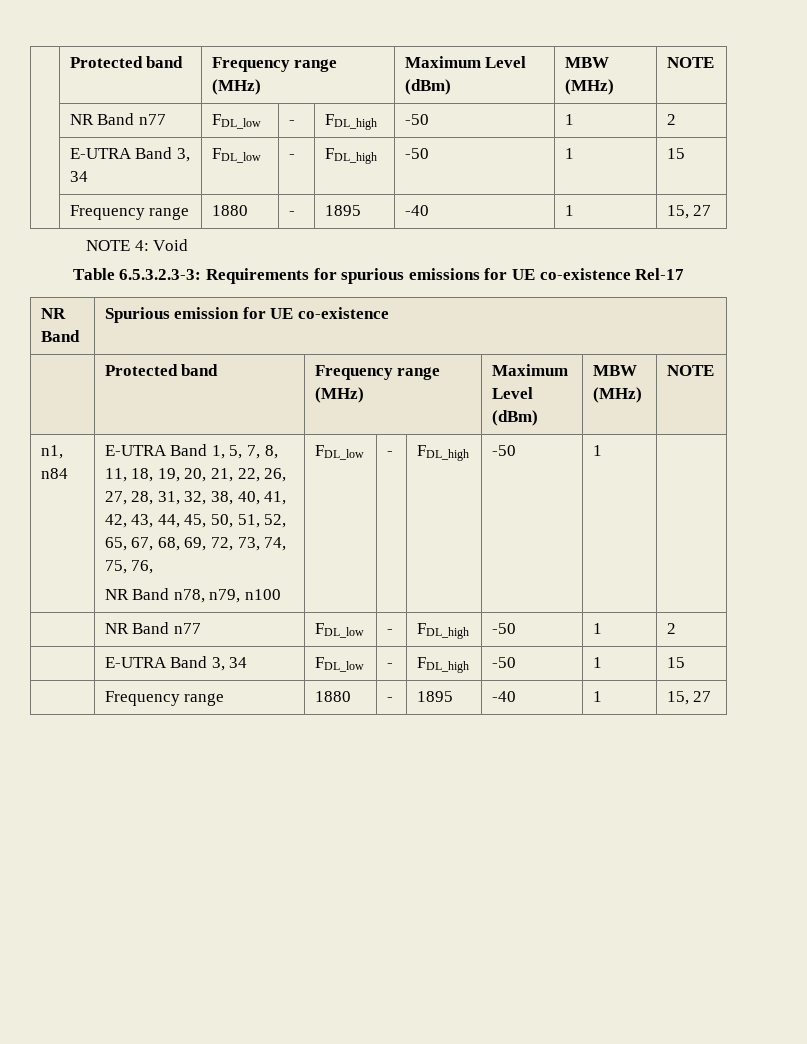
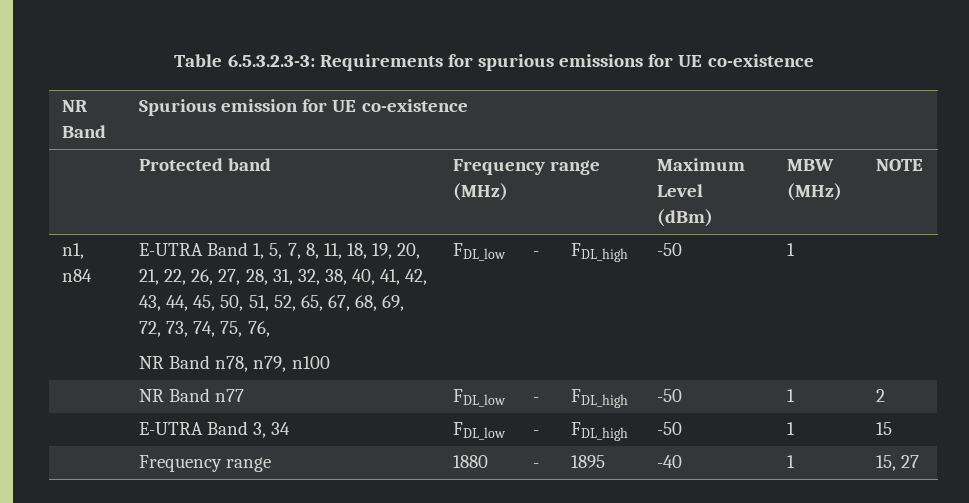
[69,56,184,68] [211,57,338,72] [211,79,261,95] [404,56,527,68] [404,79,451,95] [564,57,609,68] [564,79,614,95] [666,57,714,68] [69,113,166,125] [211,114,261,129] [288,120,295,125] [324,114,377,130] [404,114,429,125] [564,114,574,125] [666,114,676,125] [69,147,190,162] [69,171,88,182] [211,148,261,163] [288,154,295,159] [324,148,377,164] [404,148,429,159] [564,148,574,159] [666,148,685,159] [69,205,190,220] [211,205,248,216] [288,211,295,216] [324,205,361,216] [404,205,429,216] [564,205,574,216] [666,205,712,219] [86,239,189,251] | Protected band | Frequency range (MHz) | Maximum Level (dBm) | MBW (MHz) | NOTE // | NR Band n77 | FDL_low | - | FDL_high | -50 | 1 | 2 // | E-UTRA Band 3, 34 | FDL_low | - | FDL_high | -50 | 1 | 15 // | Frequency range | 1880 | - | 1895 | -40 | 1 | 15, 27 // NOTE 4: Void // -> (174, 60) none
[635,268,685,280] Rel-17 -> (814, 60) none

